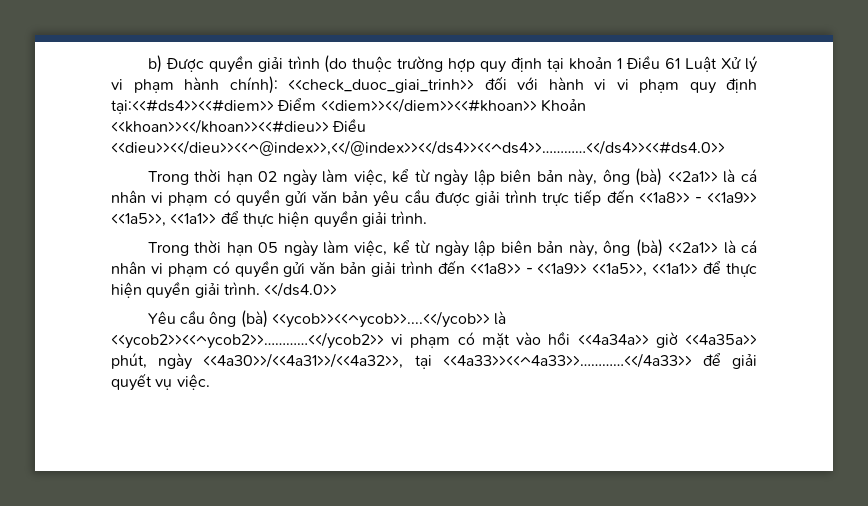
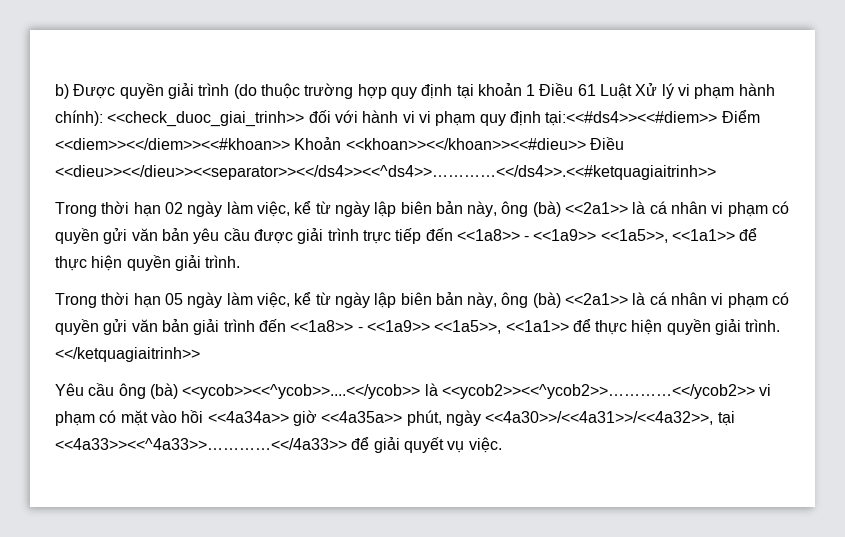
[111,140,725,156] <<dieu>><</dieu>><<^@index>>,<</@index>><</ds4>><<^ds4>>…………<</ds4>><<#ds4.0>> -> [55,165,716,180] <<dieu>><</dieu>><<separator>><</ds4>><<^ds4>>…………<</ds4>>.<<#ketquagiaitrinh>>
[264,282,338,297] <</ds4.0>> -> [55,347,200,362] <</ketquagiaitrinh>>

